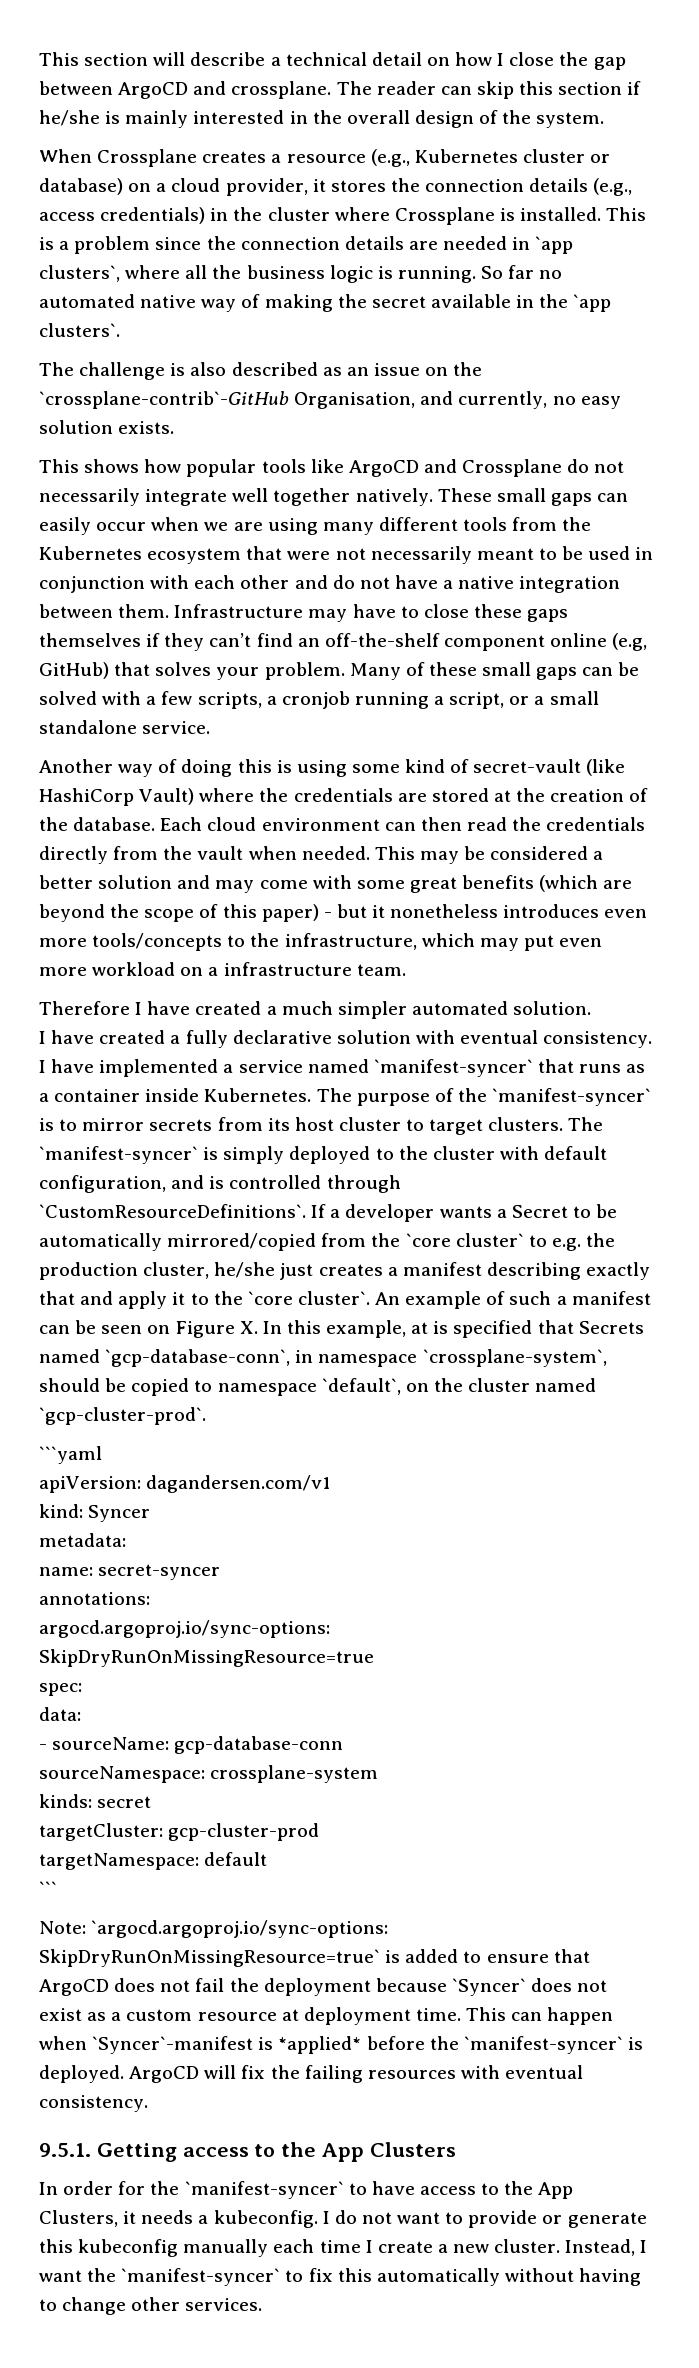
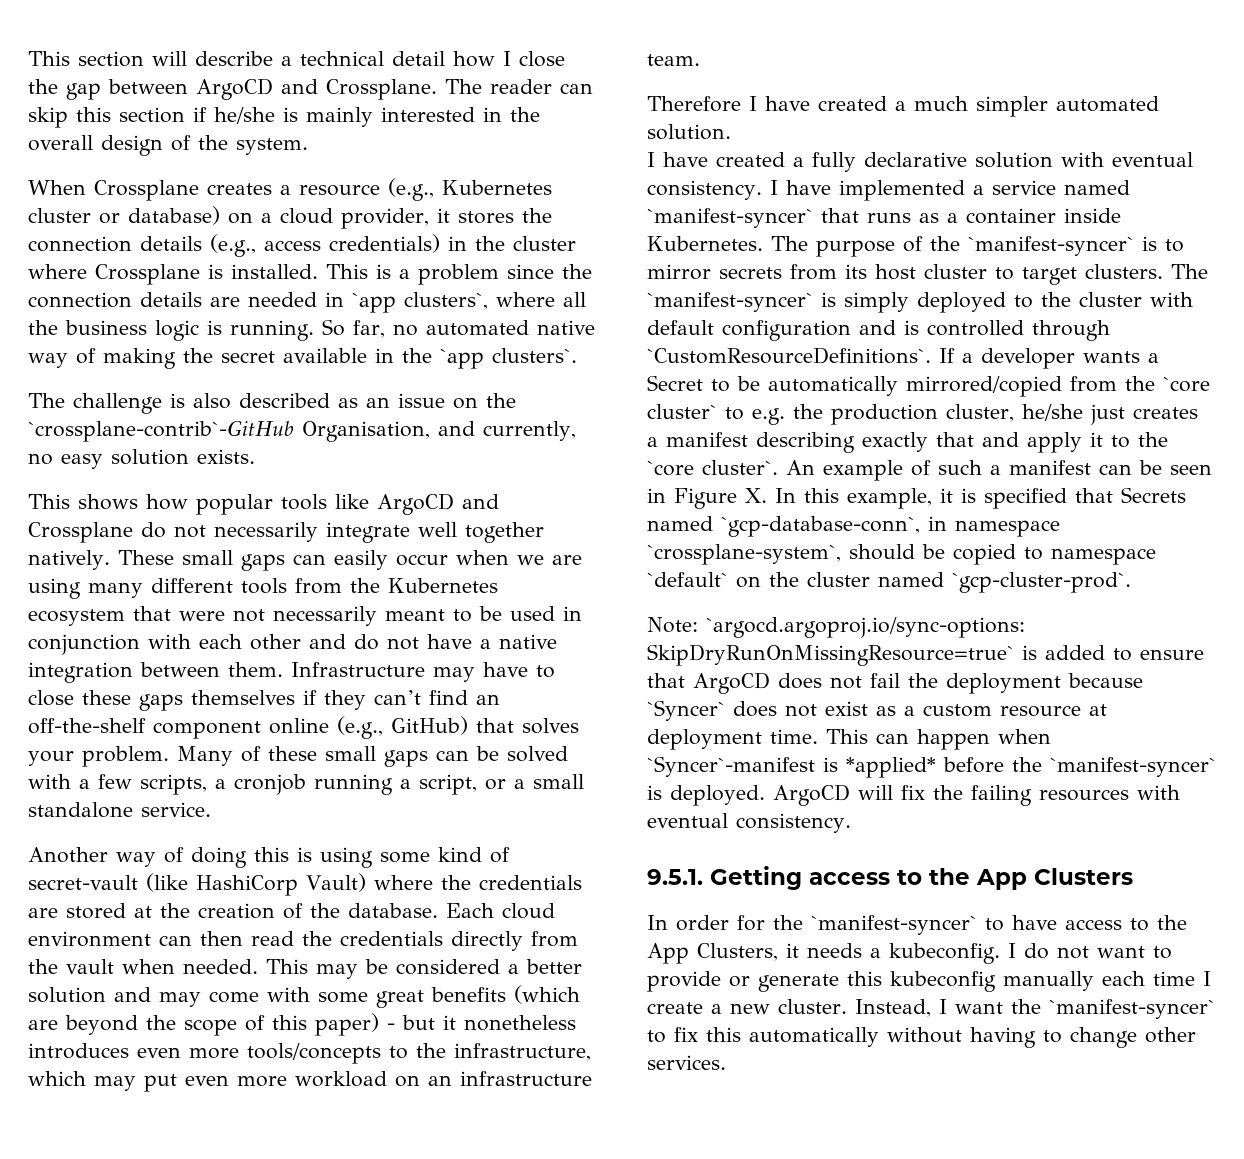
[426,57,450,66] on -> (445, 58) none
[231,81,332,99] crossplane. -> [326,79,437,100] Crossplane.
[508,265,535,279] far -> [353,320,385,338] far,
[612,633,648,651] (e.g, -> [337,716,383,739] (e.g.,
[208,967,219,976] a -> [428,1075,452,1086] an
[39,1175,166,1193] configuration, -> [722,320,851,341] configuration
[147,1325,171,1334] on -> [647,488,666,503] in
[411,1322,429,1334] at -> [940,488,953,503] it
[321,1378,401,1395] `default`, -> [647,572,728,587] `default`
[39,1446,102,1464] [39,1475,331,1493] [39,1504,151,1522] [39,1533,126,1547] [39,1564,221,1580] [39,1592,150,1605] [39,1620,330,1638] [39,1649,374,1667] [39,1683,82,1696] [39,1707,81,1721] [39,1736,344,1754] [39,1765,379,1783] [39,1794,152,1808] [39,1823,320,1841] [39,1852,268,1870] [39,1881,57,1895] // ```yaml // apiVersion: dagandersen.com/v1 // kind: Syncer // metadata: // name: secret-syncer // annotations: // argocd.argoproj.io/sync-options: SkipDryRunOnMissingResource=true // spec: // data: // - sourceName: gcp-database-conn // sourceNamespace: crossplane-system // kinds: secret // targetCluster: gcp-cluster-prod // targetNamespace: default // ``` -> (1131, 582) none

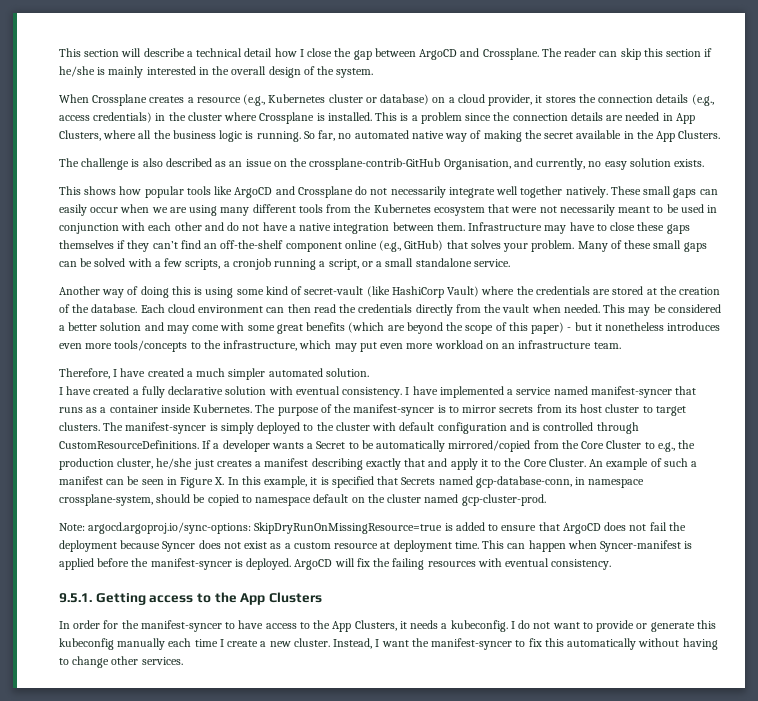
[352,292,488,313] `app clusters`, -> [675,113,695,124] [59,130,101,141] App Clusters,
[440,348,577,369] `app clusters`. -> [656,130,721,142] App Clusters.
[28,420,294,442] `crossplane-contrib`-GitHub -> [309,158,441,170] crossplane-contrib-GitHub
[647,96,741,112] Therefore -> [59,368,110,379] Therefore,
[647,208,813,228] `manifest-syncer` -> [590,386,672,398] manifest-syncer
[968,236,1134,256] `manifest-syncer` -> [353,404,435,416] manifest-syncer
[647,292,813,312] `manifest-syncer` -> [125,422,207,434] manifest-syncer
[647,347,931,364] `CustomResourceDefinitions`. -> [59,440,199,449] CustomResourceDefinitions.
[1163,377,1210,392] [647,404,785,425] `core cluster` to e.g. -> [581,440,675,452] Core Cluster to e.g.,
[647,460,778,476] `core cluster`. -> [523,458,586,467] Core Cluster.
[721,516,920,537] `gcp-database-conn`, -> [475,476,572,488] gcp-database-conn,
[647,544,841,565] `crossplane-system`, -> [59,494,153,506] crossplane-system,
[647,572,728,587] `default` -> [313,494,349,503] default
[952,572,1131,593] `gcp-cluster-prod`. -> [461,494,546,506] gcp-cluster-prod.
[706,617,1025,638] [647,644,1014,666] `argocd.argoproj.io/sync-options: SkipDryRunOnMissingResource=true` -> [88,522,443,534] argocd.argoproj.io/sync-options: SkipDryRunOnMissingResource=true
[647,700,725,721] `Syncer` -> [162,541,196,552] Syncer
[647,756,936,778] `Syncer`-manifest is *applied* -> [600,540,693,552] [59,558,94,570] Syncer-manifest is applied
[1050,757,1216,777] `manifest-syncer` -> [150,558,232,570] manifest-syncer
[811,915,977,935] `manifest-syncer` -> [140,620,222,632] manifest-syncer
[1048,999,1215,1019] `manifest-syncer` -> [431,638,513,650] manifest-syncer

